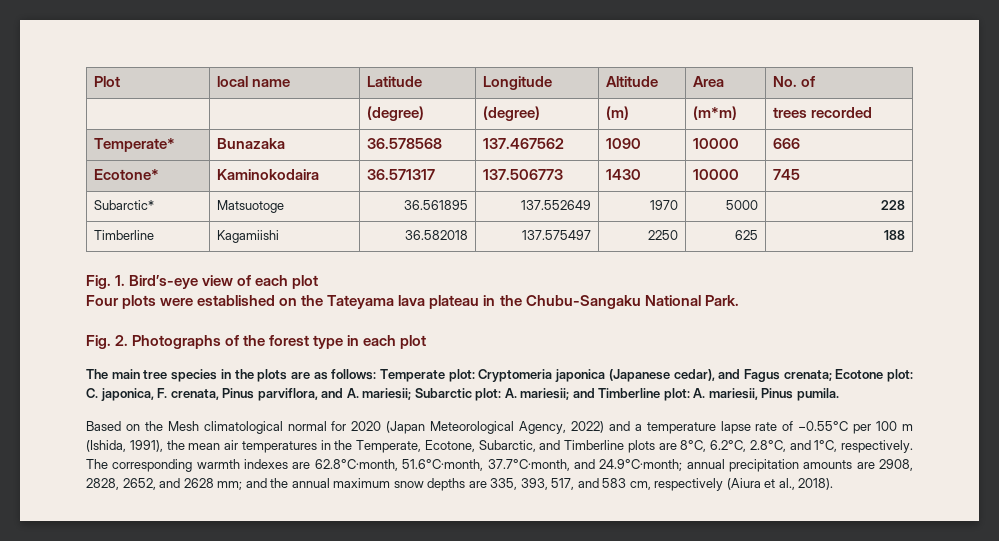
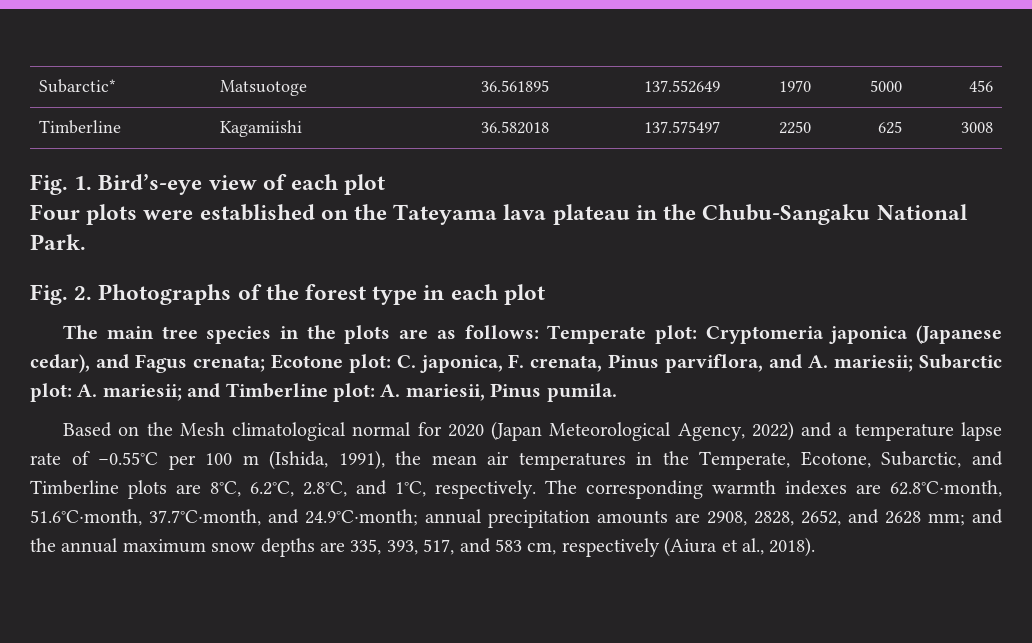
[94,76,121,87] [217,76,291,87] [367,76,423,87] [483,76,553,90] [606,76,659,87] [693,76,725,87] [773,76,816,87] [367,106,425,121] [483,106,541,121] [606,106,630,120] [693,106,738,120] [773,107,873,118] [94,138,176,152] [217,138,286,149] [367,138,443,149] [483,138,565,149] [606,138,642,149] [693,138,740,149] [773,138,801,149] [94,169,160,180] [217,169,320,180] [367,169,436,180] [483,169,564,180] [606,169,642,180] [693,169,740,180] [773,169,801,180] Plot | local name | Latitude | Longitude | Altitude | Area | No. of // | | (degree) | (degree) | (m) | (m*m) | trees recorded // Temperate* | Bunazaka | 36.578568 | 137.467562 | 1090 | 10000 | 666 // Ecotone* | Kaminokodaira | 36.571317 | 137.506773 | 1430 | 10000 | 745 // -> (38, 86) none
[880,200,905,210] 228 -> [969,80,994,92] 456
[883,230,905,240] 188 -> [961,122,994,133] 3008

